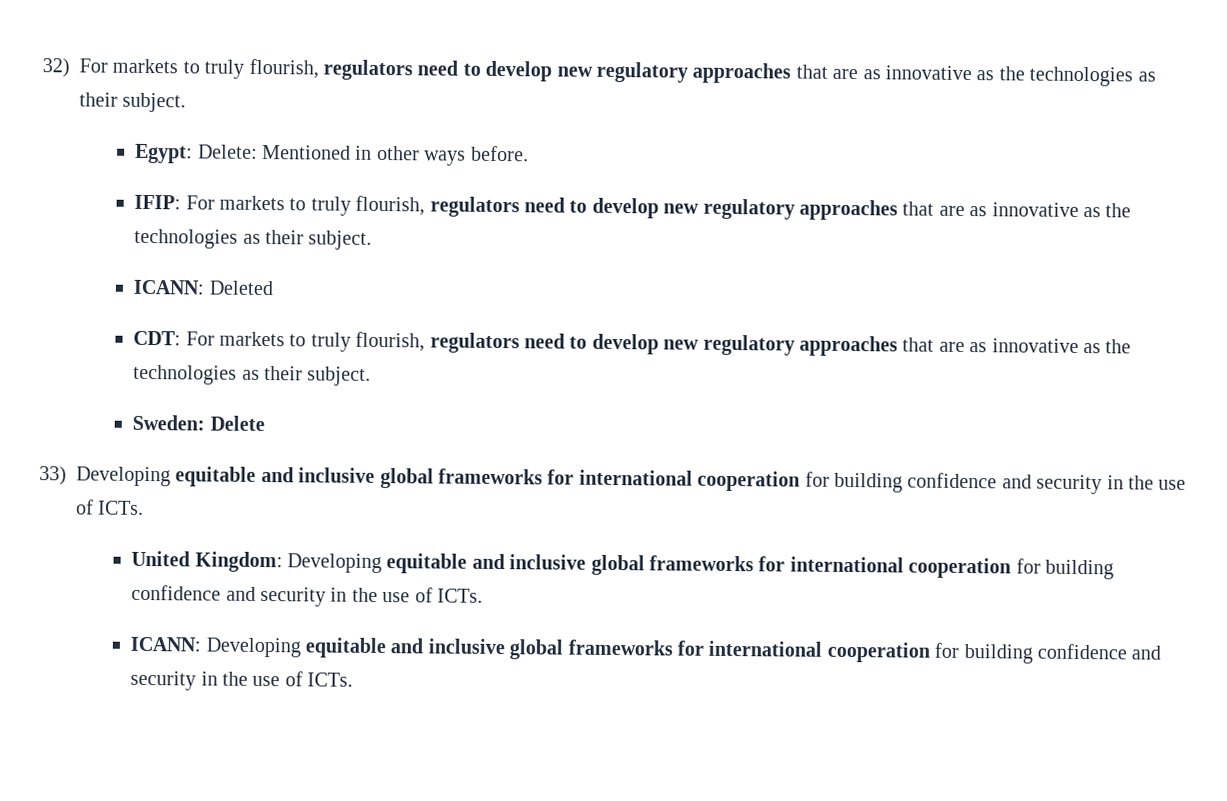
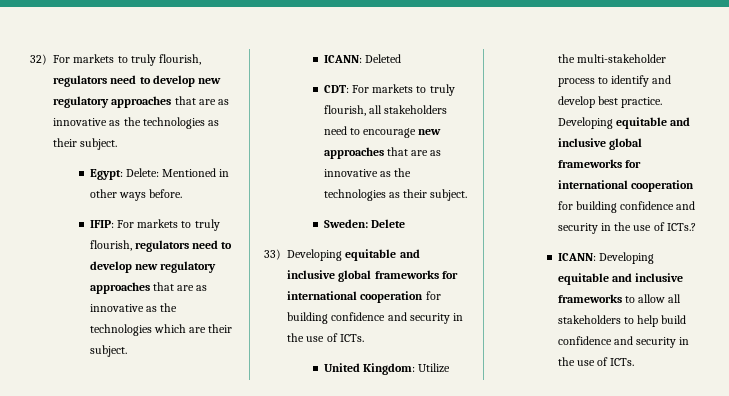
[242,233,261,244] as -> [153,324,207,333] which are
[429,332,795,356] regulators need to develop new regulatory -> [368,105,448,114] [323,126,442,138] all stakeholders need to encourage new
(283, 562) none -> [418,363,451,373] [557,54,666,63] [557,75,672,87] [557,96,663,108] Utilize the multi-stakeholder process to identify and develop best practice.
[437,588,484,603] ICTs. -> [666,223,696,231] ICTs.?
[509,639,1033,664] global frameworks for international cooperation for building -> [557,294,682,303] [557,315,687,327] frameworks to allow all stakeholders to help build

